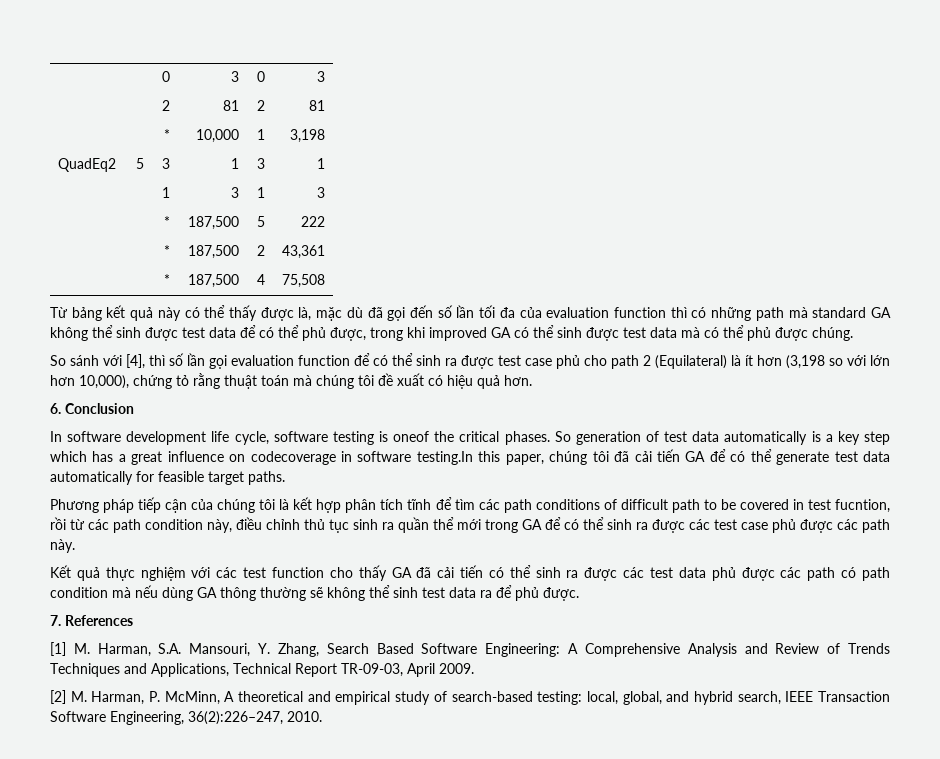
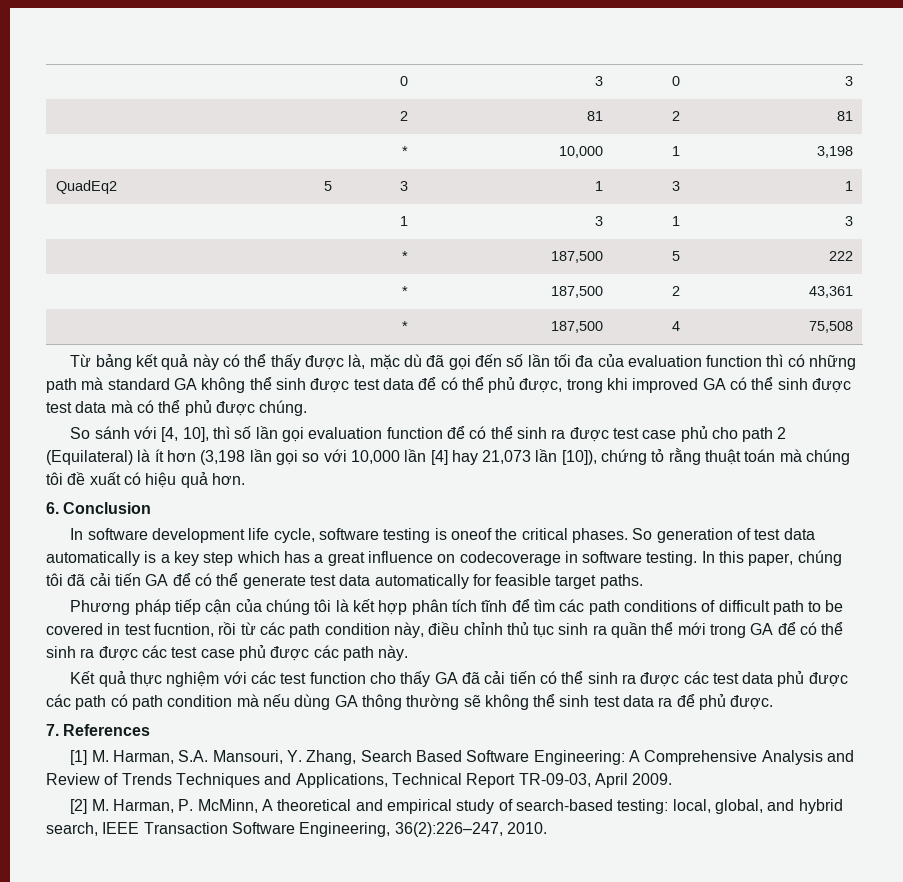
[126,354,145,369] [4], -> [161,427,209,442] [4, 10],
[829,355,890,366] [50,375,129,389] so với lớn hơn 10,000), -> [249,449,597,465] lần gọi so với 10,000 lần [4] hay 21,073 lần [10]),
[416,451,473,465] testing.In -> [646,551,715,566] testing. In

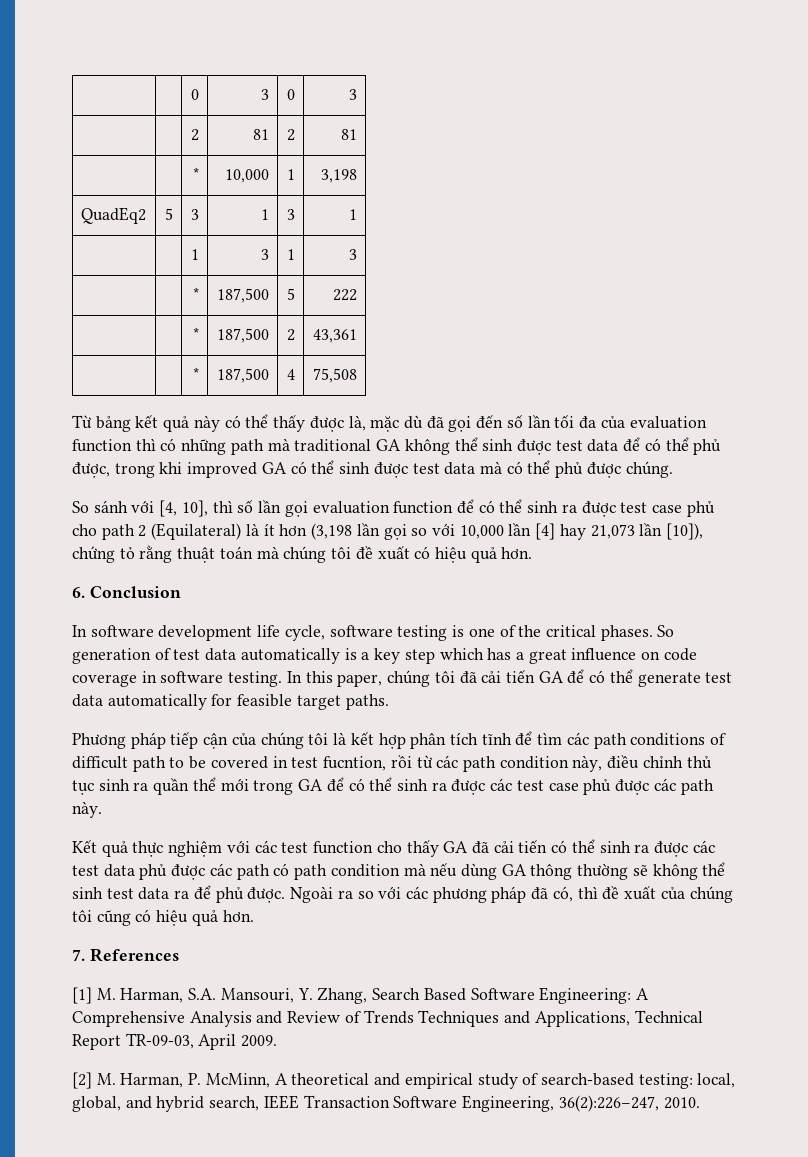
[107,378,170,390] standard -> [294,439,372,452] traditional
[450,528,492,540] oneof -> [468,625,516,637] one of
[459,551,561,566] codecoverage -> [663,648,697,661] [72,674,137,687] code coverage
(774, 702) none -> [290,886,733,903] [72,909,254,926] Ngoài ra so với các phương pháp đã có, thì đề xuất của chúng tôi cũng có hiệu quả hơn.

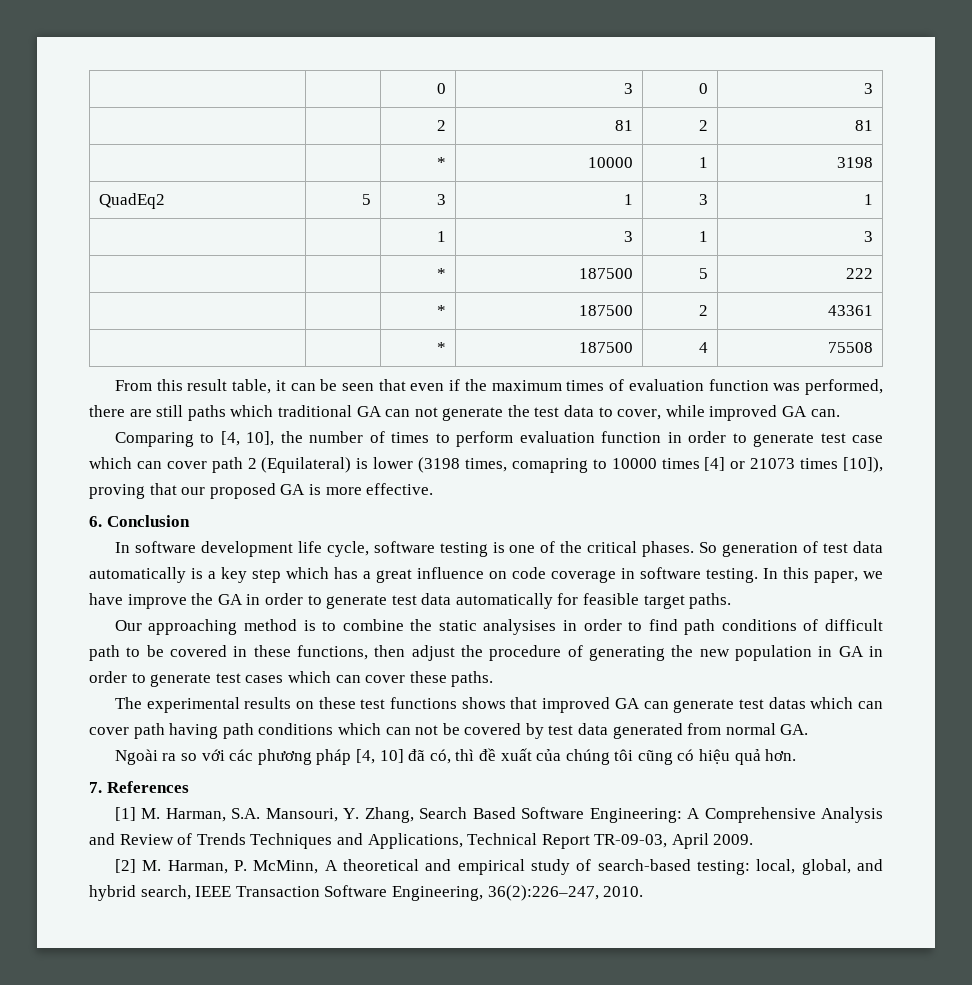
[225,169,270,183] [287,169,296,180] [321,169,358,183] 10,000 | 1 | 3,198 -> [587,157,633,168] [698,157,708,168] [836,157,873,168] 10000 | 1 | 3198
[217,288,270,303] 187,500 -> [578,268,633,279] 187500
[217,328,270,343] [287,329,296,341] [313,329,358,343] [193,367,200,380] [217,368,270,383] 187,500 | 2 | 43,361 // | | * | 187,500 -> [578,305,633,316] [698,305,708,316] [827,305,873,316] [436,342,446,353] [578,342,633,353] 187500 | 2 | 43361 // | | * | 187500
[313,368,358,383] [72,414,707,432] [72,437,722,455] [72,460,673,478] [72,499,715,517] [72,523,704,540] [72,545,533,563] 75,508 // Từ bảng kết quả này có thể thấy được là, mặc dù đã gọi đến số lần tối đa của evaluation function thì có những path mà traditional GA không thể sinh được test data để có thể phủ được, trong khi improved GA có thể sinh được test data mà có thể phủ được chúng. // So sánh với [4, 10], thì số lần gọi evaluation function để có thể sinh ra được test case phủ cho path 2 (Equilateral) là ít hơn (3,198 lần gọi so với 10,000 lần [4] hay 21,073 lần [10]), chứng tỏ rằng thuật toán mà chúng tôi đề xuất có hiệu quả hơn. -> [827,342,873,353] [114,379,884,395] [89,405,840,421] [114,431,883,447] [89,457,884,473] [89,483,434,499] 75508 // From this result table, it can be seen that even if the maximum times of evaluation function was performed, there are still paths which traditional GA can not generate the test data to cover, while improved GA can. // Comparing to [4, 10], the number of times to perform evaluation function in order to generate test case which can cover path 2 (Equilateral) is lower (3198 times, comapring to 10000 times [4] or 21073 times [10]), proving that our proposed GA is more effective.
[387,669,633,687] chúng tôi đã cải tiến GA để có thể -> [863,571,883,579] [89,593,322,609] we have improve the GA in order to
[72,731,589,749] Phương pháp tiếp cận của chúng tôi là kết hợp phân tích tĩnh để tìm các -> [114,619,678,635] Our approaching method is to combine the static analysises in order to find
[291,755,712,772] [72,777,714,795] [72,801,102,818] [72,839,715,857] [72,862,726,880] [72,885,286,903] test fucntion, rồi từ các path condition này, điều chỉnh thủ tục sinh ra quần thể mới trong GA để có thể sinh ra được các test case phủ được các path này. // Kết quả thực nghiệm với các test function cho thấy GA đã cải tiến có thể sinh ra được các test data phủ được các path có path condition mà nếu dùng GA thông thường sẽ không thể sinh test data ra để phủ được. -> [253,645,884,661] [89,671,494,687] [114,697,883,713] [89,723,809,739] these functions, then adjust the procedure of generating the new population in GA in order to generate test cases which can cover these paths. // The experimental results on these test functions shows that improved GA can generate test datas which can cover path having path conditions which can not be covered by test data generated from normal GA. //
(527, 894) none -> [355,749,404,764] [4, 10]

